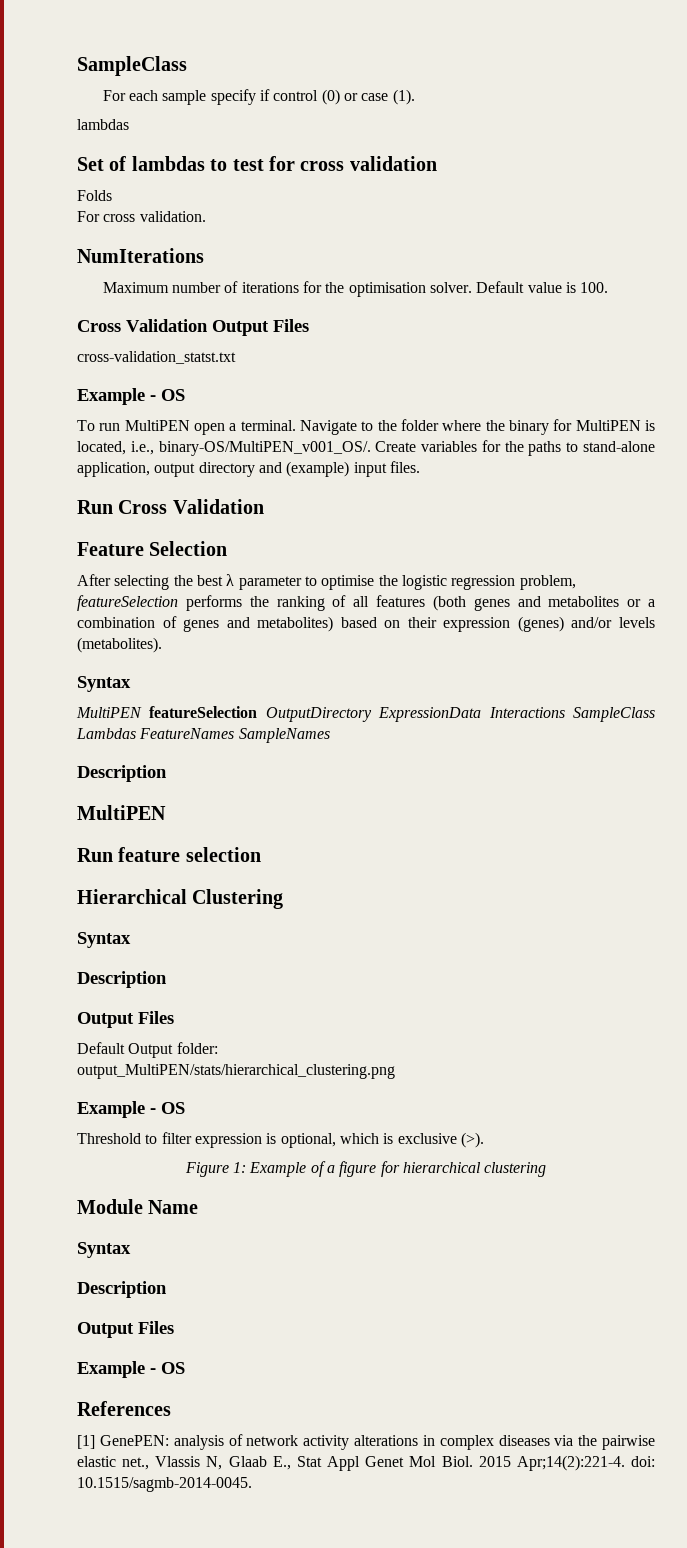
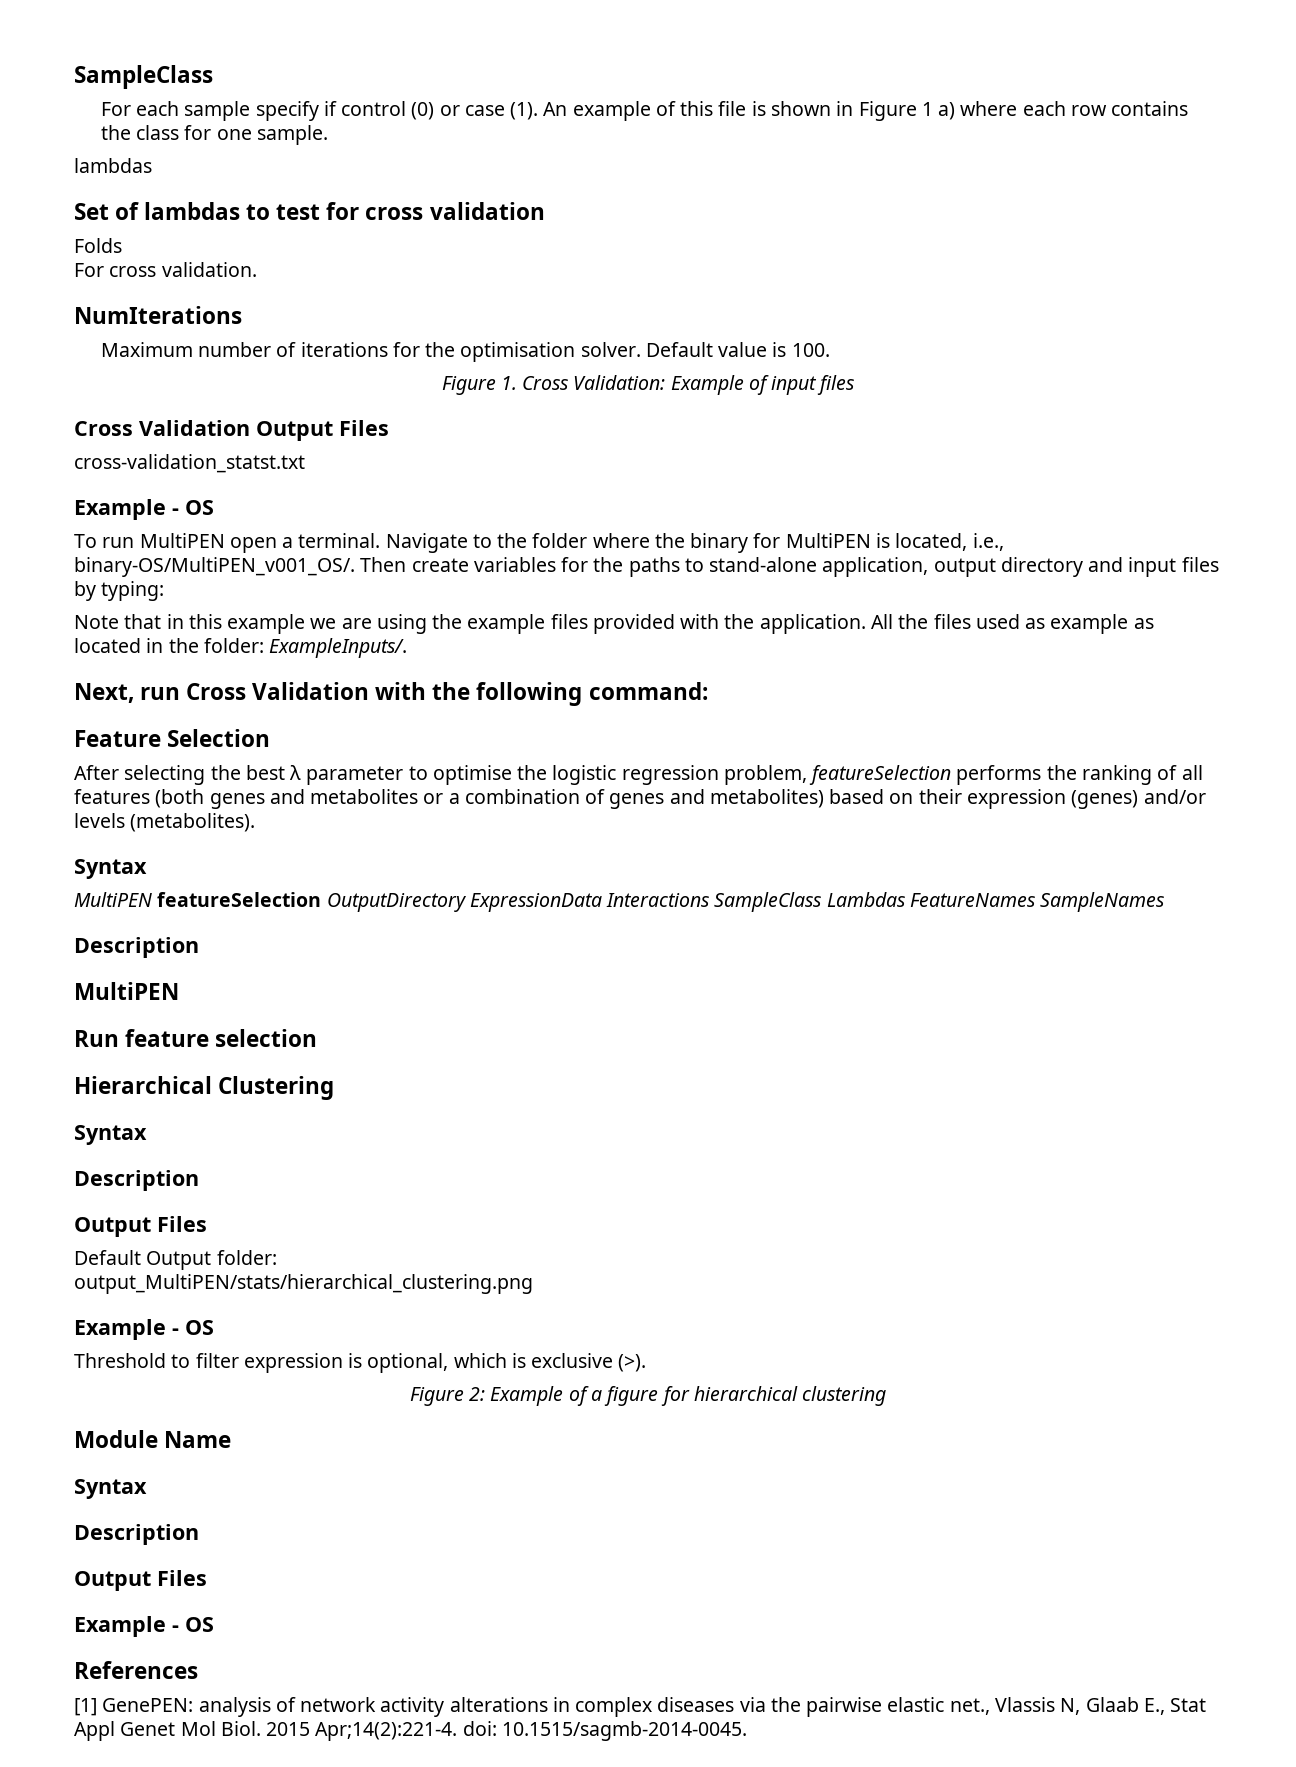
(415, 97) none -> [543,101,1189,121] [100,125,328,145] An example of this file is shown in Figure 1 a) where each row contains the class for one sample.
(609, 287) none -> [441,375,856,395] // Figure 1. Cross Validation: Example of input files
[375,441,417,452] Create -> [360,557,469,572] Then create
[286,461,420,477] [77,499,264,514] (example) input files. // Run Cross Validation -> [1128,557,1219,577] [74,581,165,601] [74,614,1154,634] [74,638,408,658] [74,682,708,706] input files by typing: // Note that in this example we are using the example files provided with the application. All the files used as example as located in the folder: ExampleInputs/. // Next, run Cross Validation with the following command:
[233,1162,247,1173] 1: -> [469,1387,486,1401] 2:

